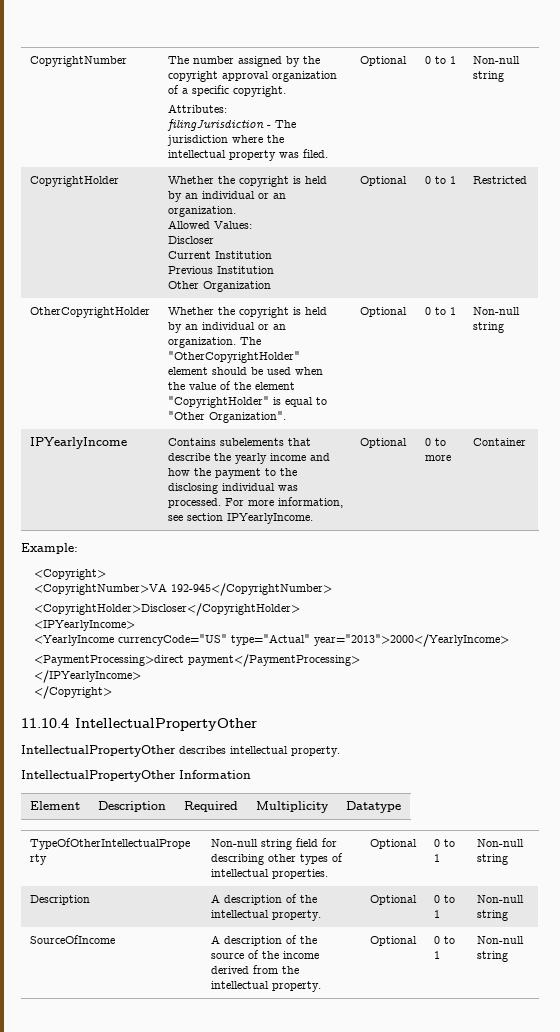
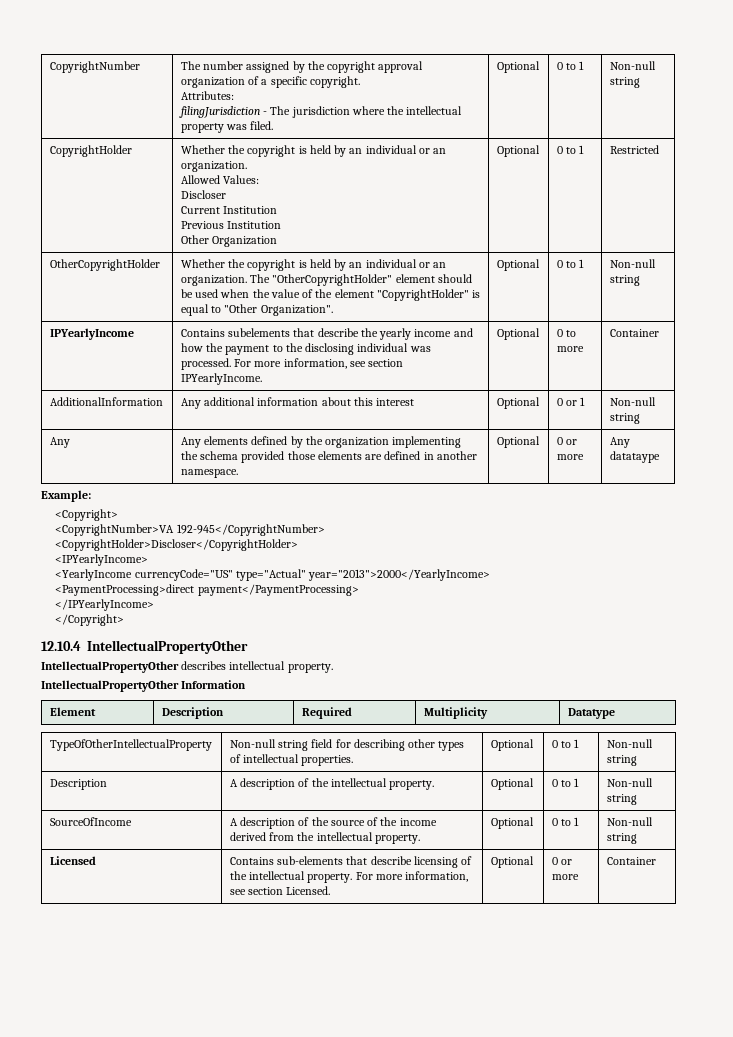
(526, 442) none -> [49,397,163,406] [180,397,415,409] [496,397,540,409] [556,397,586,406] [609,397,656,406] [609,413,640,424] [49,437,70,448] [180,436,462,448] [180,451,477,463] [180,469,238,478] [496,436,540,448] [556,437,578,445] [556,454,584,460] [609,437,630,448] [609,451,660,463] // AdditionalInformation | Any additional information about this interest | Optional | 0 or 1 | Non-null string // Any | Any elements defined by the organization implementing the schema provided those elements are defined in another namespace. | Optional | 0 or more | Any datataype
[21,718,69,728] 11.10.4 -> [41,641,81,651] 12.10.4
(508, 956) none -> [49,856,96,865] [229,856,473,868] [229,871,469,883] [229,886,331,895] [490,856,534,868] [551,857,573,865] [551,874,579,880] [606,857,656,865] // Licensed | Contains sub-elements that describe licensing of the intellectual property. For more information, see section Licensed. | Optional | 0 or more | Container

